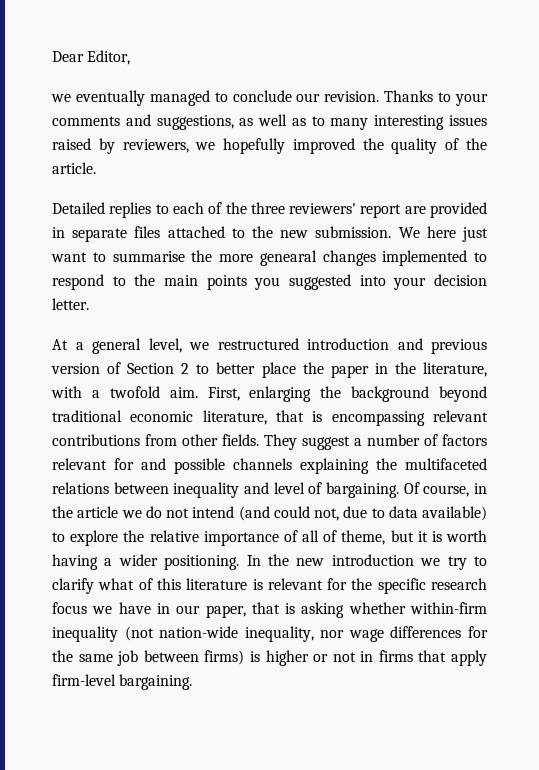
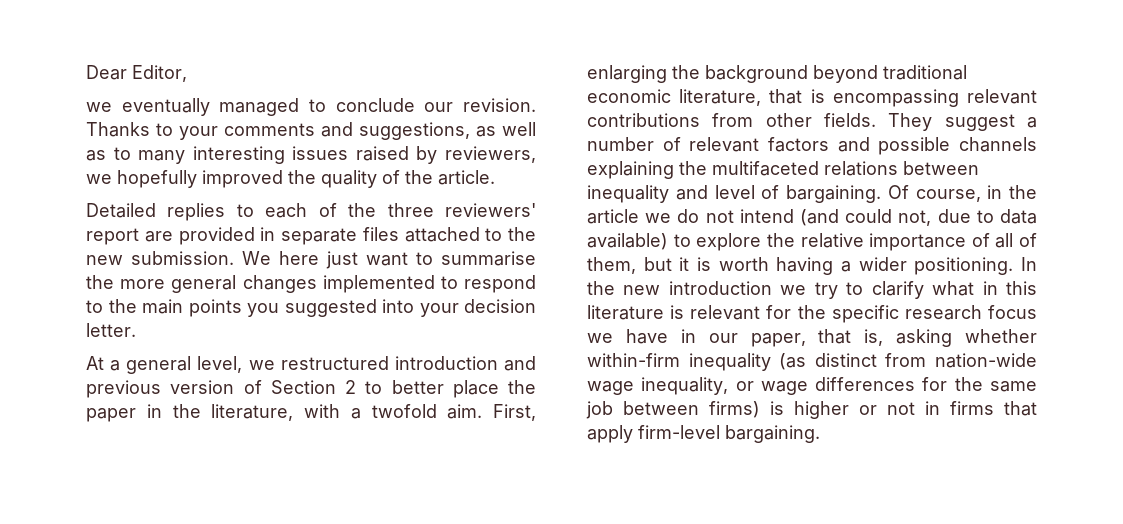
[259,250,317,266] genearal -> [171,275,237,293] general
[442,434,487,446] [52,458,134,470] factors relevant for -> [689,137,829,152] relevant factors
[341,530,386,545] theme, -> [587,257,636,274] them,
[138,578,153,590] of -> [982,281,998,295] in
[285,603,296,614] is -> [864,329,884,346] is,
[124,626,345,642] (not nation-wide inequality, nor -> [779,353,1037,370] [587,377,754,395] (as distinct from nation-wide wage inequality, or

